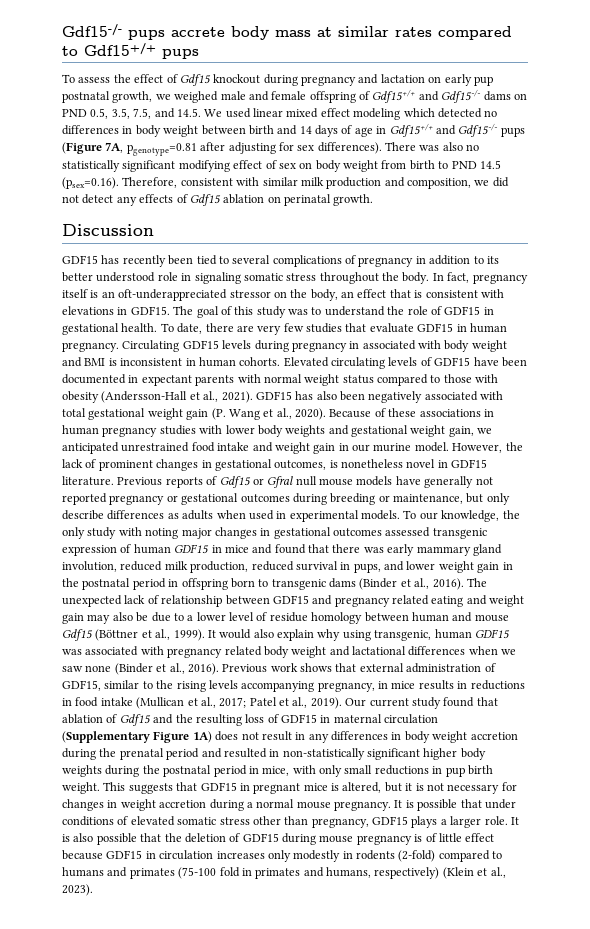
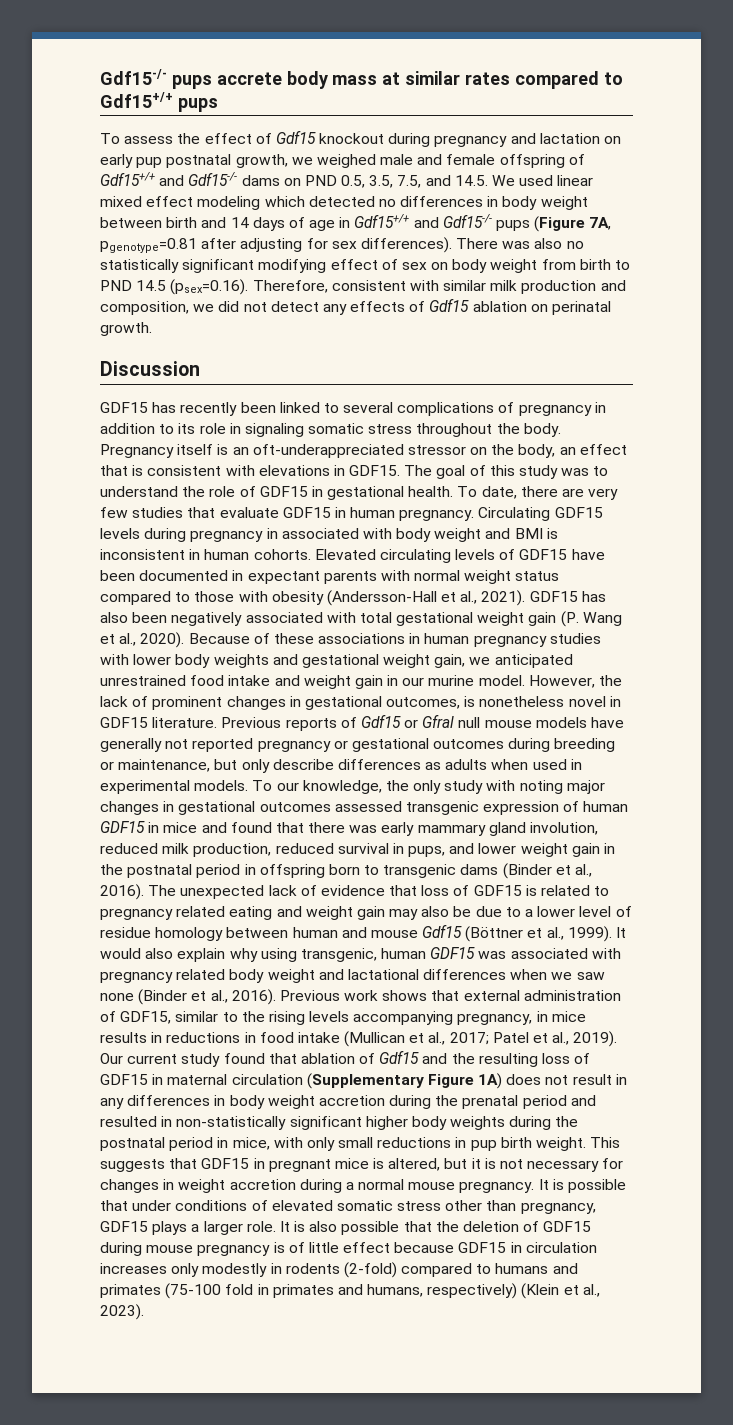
[196,255,217,265] tied -> [279,402,320,413] linked
[62,272,156,282] better understood -> (196, 428) none
[432,272,528,284] In fact, pregnancy -> [100,444,174,458] Pregnancy
[161,595,333,607] relationship between GDF15 and -> [320,885,610,896] evidence that loss of GDF15 is related to

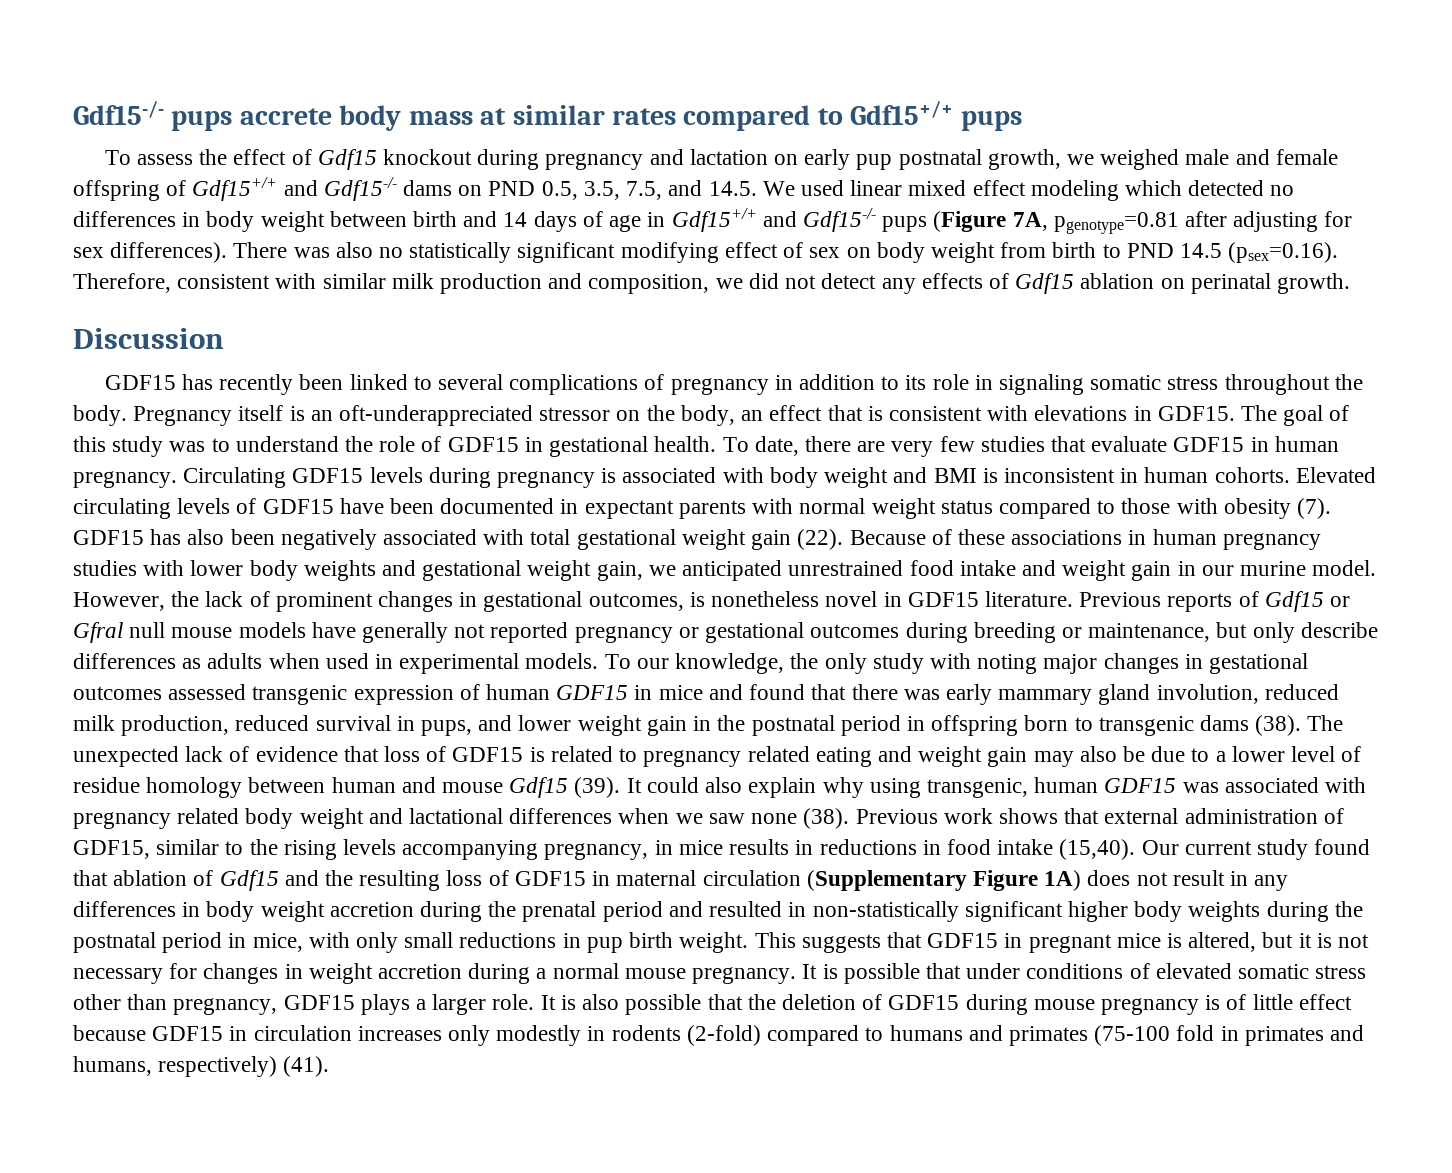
[266,528,278,539] in -> [601,468,617,483] is
[326,590,526,606] (Andersson-Hall et al., 2021). -> [1296,498,1331,519] (7).
[560,611,622,627] [100,632,185,648] (P. Wang et al., 2020). -> [797,529,844,550] (22).
[502,863,593,879] [100,884,144,900] (Binder et al., 2016). -> [1255,715,1302,736] (38).
[465,926,627,942] [100,948,141,959] (Böttner et al., 1999). It would -> [574,777,699,798] (39). It could
[138,989,276,1005] (Binder et al., 2016). -> [803,808,850,829] (38).
[344,1031,618,1047] (Mullican et al., 2017; Patel et al., 2019). -> [1059,839,1136,860] (15,40).
[521,1283,600,1299] [100,1304,144,1320] (Klein et al., 2023). -> [283,1056,330,1077] (41).

